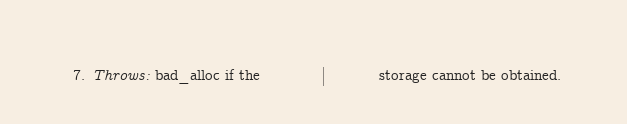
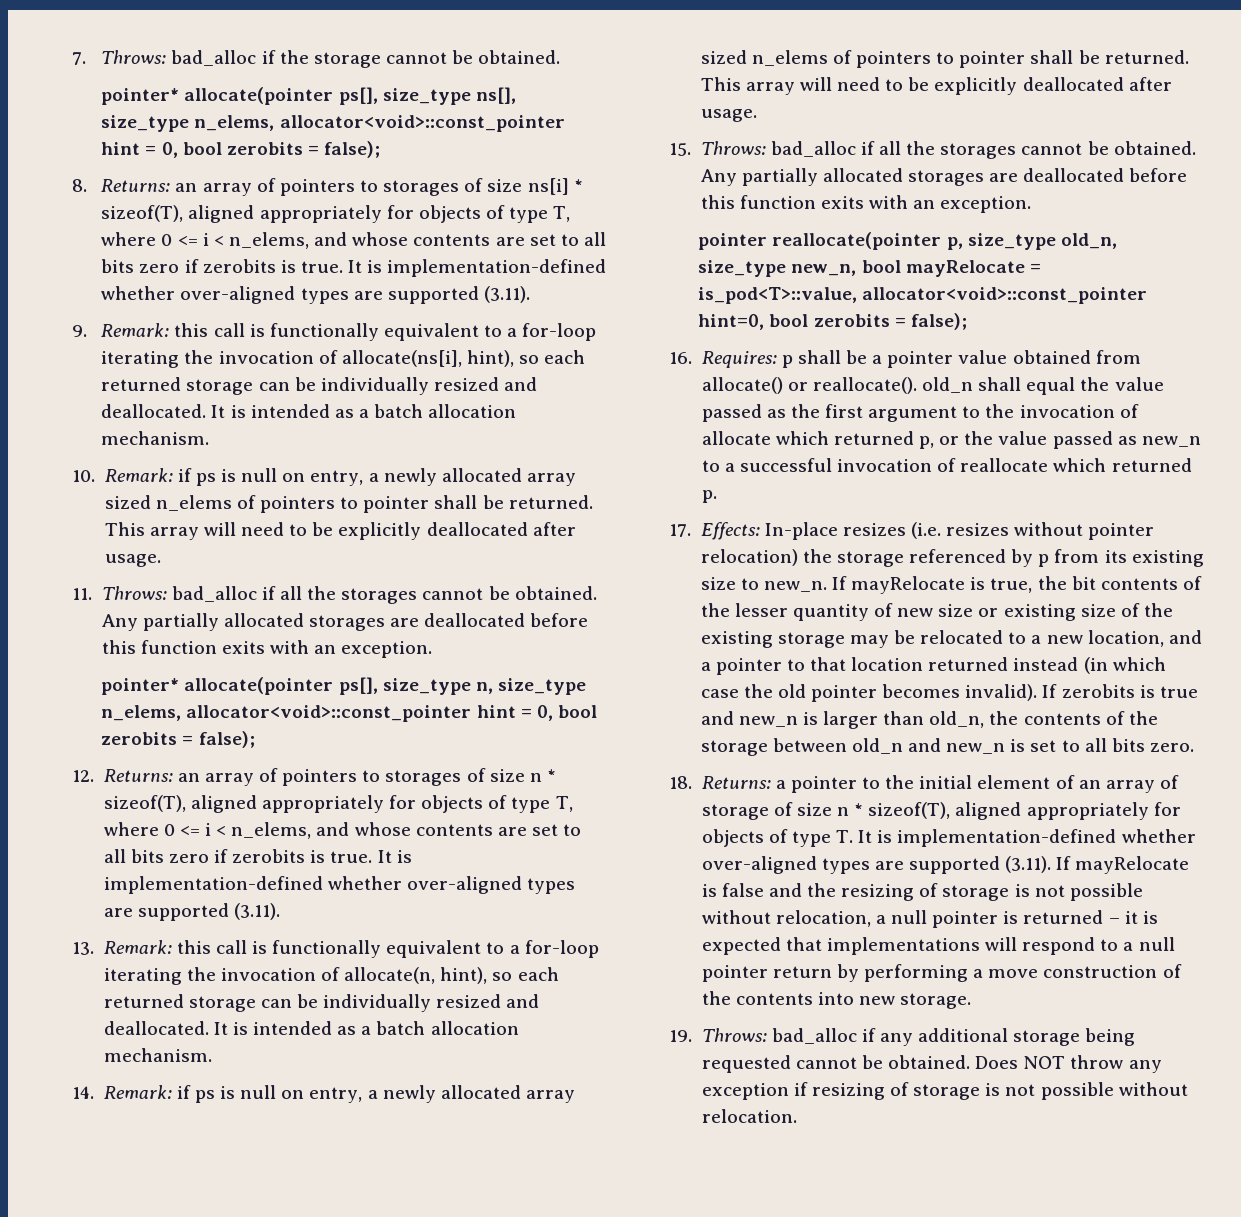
(562, 75) none -> [101,87,516,105] [101,115,565,132] [101,141,381,158] [72,178,583,196] [101,205,571,223] [101,232,606,249] [101,259,607,277] [101,286,530,304] [72,323,597,341] [101,350,586,368] [101,377,538,395] [101,404,517,418] [101,431,210,445] [72,468,576,486] [104,495,593,513] [104,522,576,540] [104,554,161,567] [72,586,597,604] [101,613,589,631] [101,640,433,658] [101,677,586,695] [101,705,597,722] [101,731,255,748] [72,768,556,786] [103,795,573,813] [103,822,582,839] [103,849,412,863] [103,876,576,894] [103,903,280,921] [72,940,599,958] [103,967,559,985] [103,994,540,1012] [103,1021,519,1035] [103,1048,212,1062] [72,1085,575,1103] [700,50,1189,68] [700,77,1172,95] [700,109,757,122] [669,141,1196,159] [700,168,1188,186] [700,195,1032,213] [698,232,1117,250] [698,260,1041,277] [698,287,1148,304] [698,313,967,330] [669,350,1141,368] [701,377,1164,395] [701,404,1139,422] [701,431,1201,449] [701,458,1192,472] [701,490,717,503] [669,522,1155,540] [700,549,1204,567] [700,576,1202,594] [700,603,1173,621] [700,630,1202,648] [700,657,1166,675] [700,684,1198,702] [700,711,1158,729] [700,738,1194,756] [669,775,1179,793] [701,802,1181,820] [701,829,1196,847] [701,856,1190,874] [701,883,1143,901] [701,910,1158,928] [701,937,1175,955] [701,964,1182,982] [701,991,972,1009] [669,1028,1136,1046] [701,1055,1162,1073] [701,1082,1188,1100] [701,1109,797,1123] // pointer* allocate(pointer ps[], size_type ns[], size_type n_elems, allocator<void>::const_pointer hint = 0, bool zerobits = false); // 8. Returns: an array of pointers to storages of size ns[i] * sizeof(T), aligned appropriately for objects of type T, where 0 <= i < n_elems, and whose contents are set to all bits zero if zerobits is true. It is implementation-defined whether over-aligned types are supported (3.11). // 9. Remark: this call is functionally equivalent to a for-loop iterating the invocation of allocate(ns[i], hint), so each returned storage can be individually resized and deallocated. It is intended as a batch allocation mechanism. // 10. Remark: if ps is null on entry, a newly allocated array sized n_elems of pointers to pointer shall be returned. This array will need to be explicitly deallocated after usage. // 11. Throws: bad_alloc if all the storages cannot be obtained. Any partially allocated storages are deallocated before this function exits with an exception. // pointer* allocate(pointer ps[], size_type n, size_type n_elems, allocator<void>::const_pointer hint = 0, bool zerobits = false); // 12. Returns: an array of pointers to storages of size n * sizeof(T), aligned appropriately for objects of type T, where 0 <= i < n_elems, and whose contents are set to all bits zero if zerobits is true. It is implementation-defined whether over-aligned types are supported (3.11). // 13. Remark: this call is functionally equivalent to a for-loop iterating the invocation of allocate(n, hint), so each returned storage can be individually resized and deallocated. It is intended as a batch allocation mechanism. // 14. Remark: if ps is null on entry, a newly allocated array sized n_elems of pointers to pointer shall be returned. This array will need to be explicitly deallocated after usage. // 15. Throws: bad_alloc if all the storages cannot be obtained. Any partially allocated storages are deallocated before this function exits with an exception. // pointer reallocate(pointer p, size_type old_n, size_type new_n, bool mayRelocate = is_pod<T>::value, allocator<void>::const_pointer hint=0, bool zerobits = false); // 16. Requires: p shall be a pointer value obtained from allocate() or reallocate(). old_n shall equal the value passed as the first argument to the invocation of allocate which returned p, or the value passed as new_n to a successful invocation of reallocate which returned p. // 17. Effects: In-place resizes (i.e. resizes without pointer relocation) the storage referenced by p from its existing size to new_n. If mayRelocate is true, the bit contents of the lesser quantity of new size or existing size of the existing storage may be relocated to a new location, and a pointer to that location returned instead (in which case the old pointer becomes invalid). If zerobits is true and new_n is larger than old_n, the contents of the storage between old_n and new_n is set to all bits zero. // 18. Returns: a pointer to the initial element of an array of storage of size n * sizeof(T), aligned appropriately for objects of type T. It is implementation-defined whether over-aligned types are supported (3.11). If mayRelocate is false and the resizing of storage is not possible without relocation, a null pointer is returned – it is expected that implementations will respond to a null pointer return by performing a move construction of the contents into new storage. // 19. Throws: bad_alloc if any additional storage being requested cannot be obtained. Does NOT throw any exception if resizing of storage is not possible without relocation.

